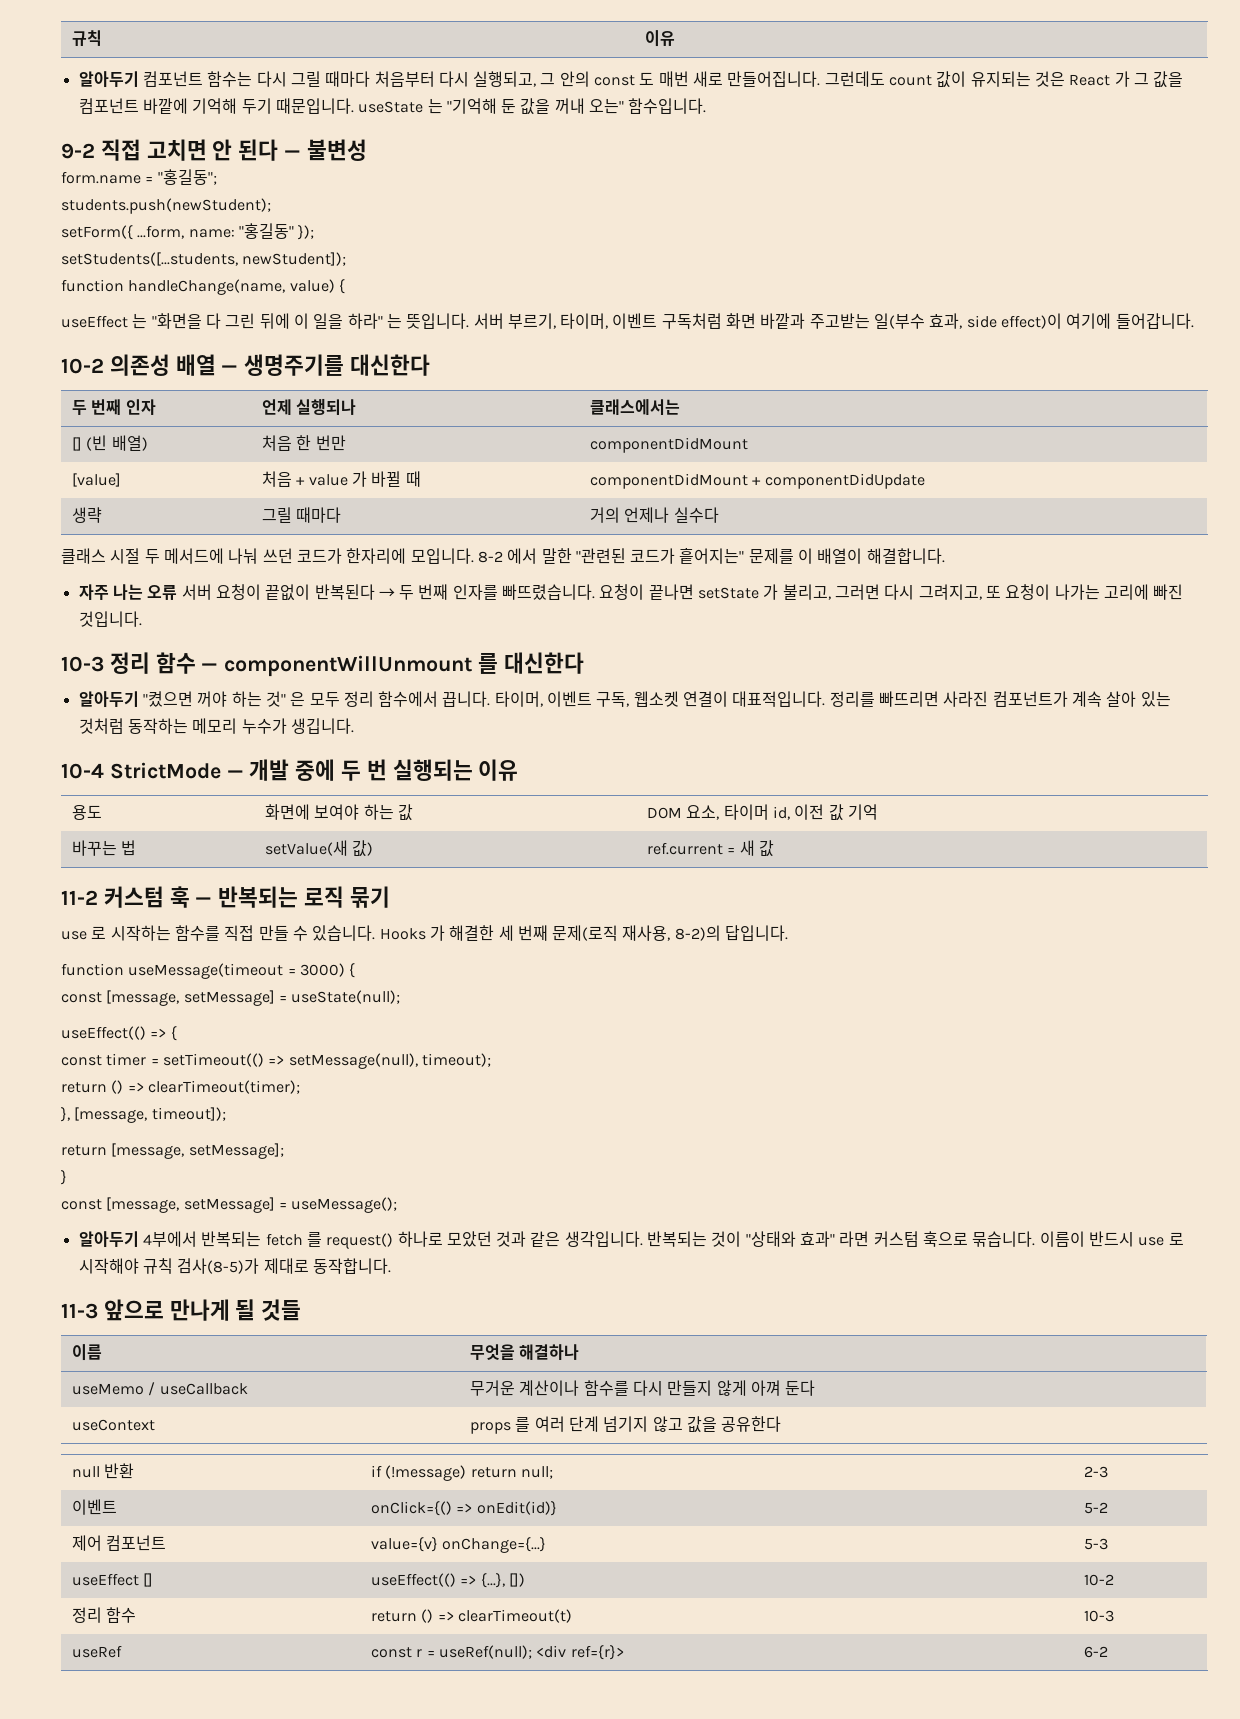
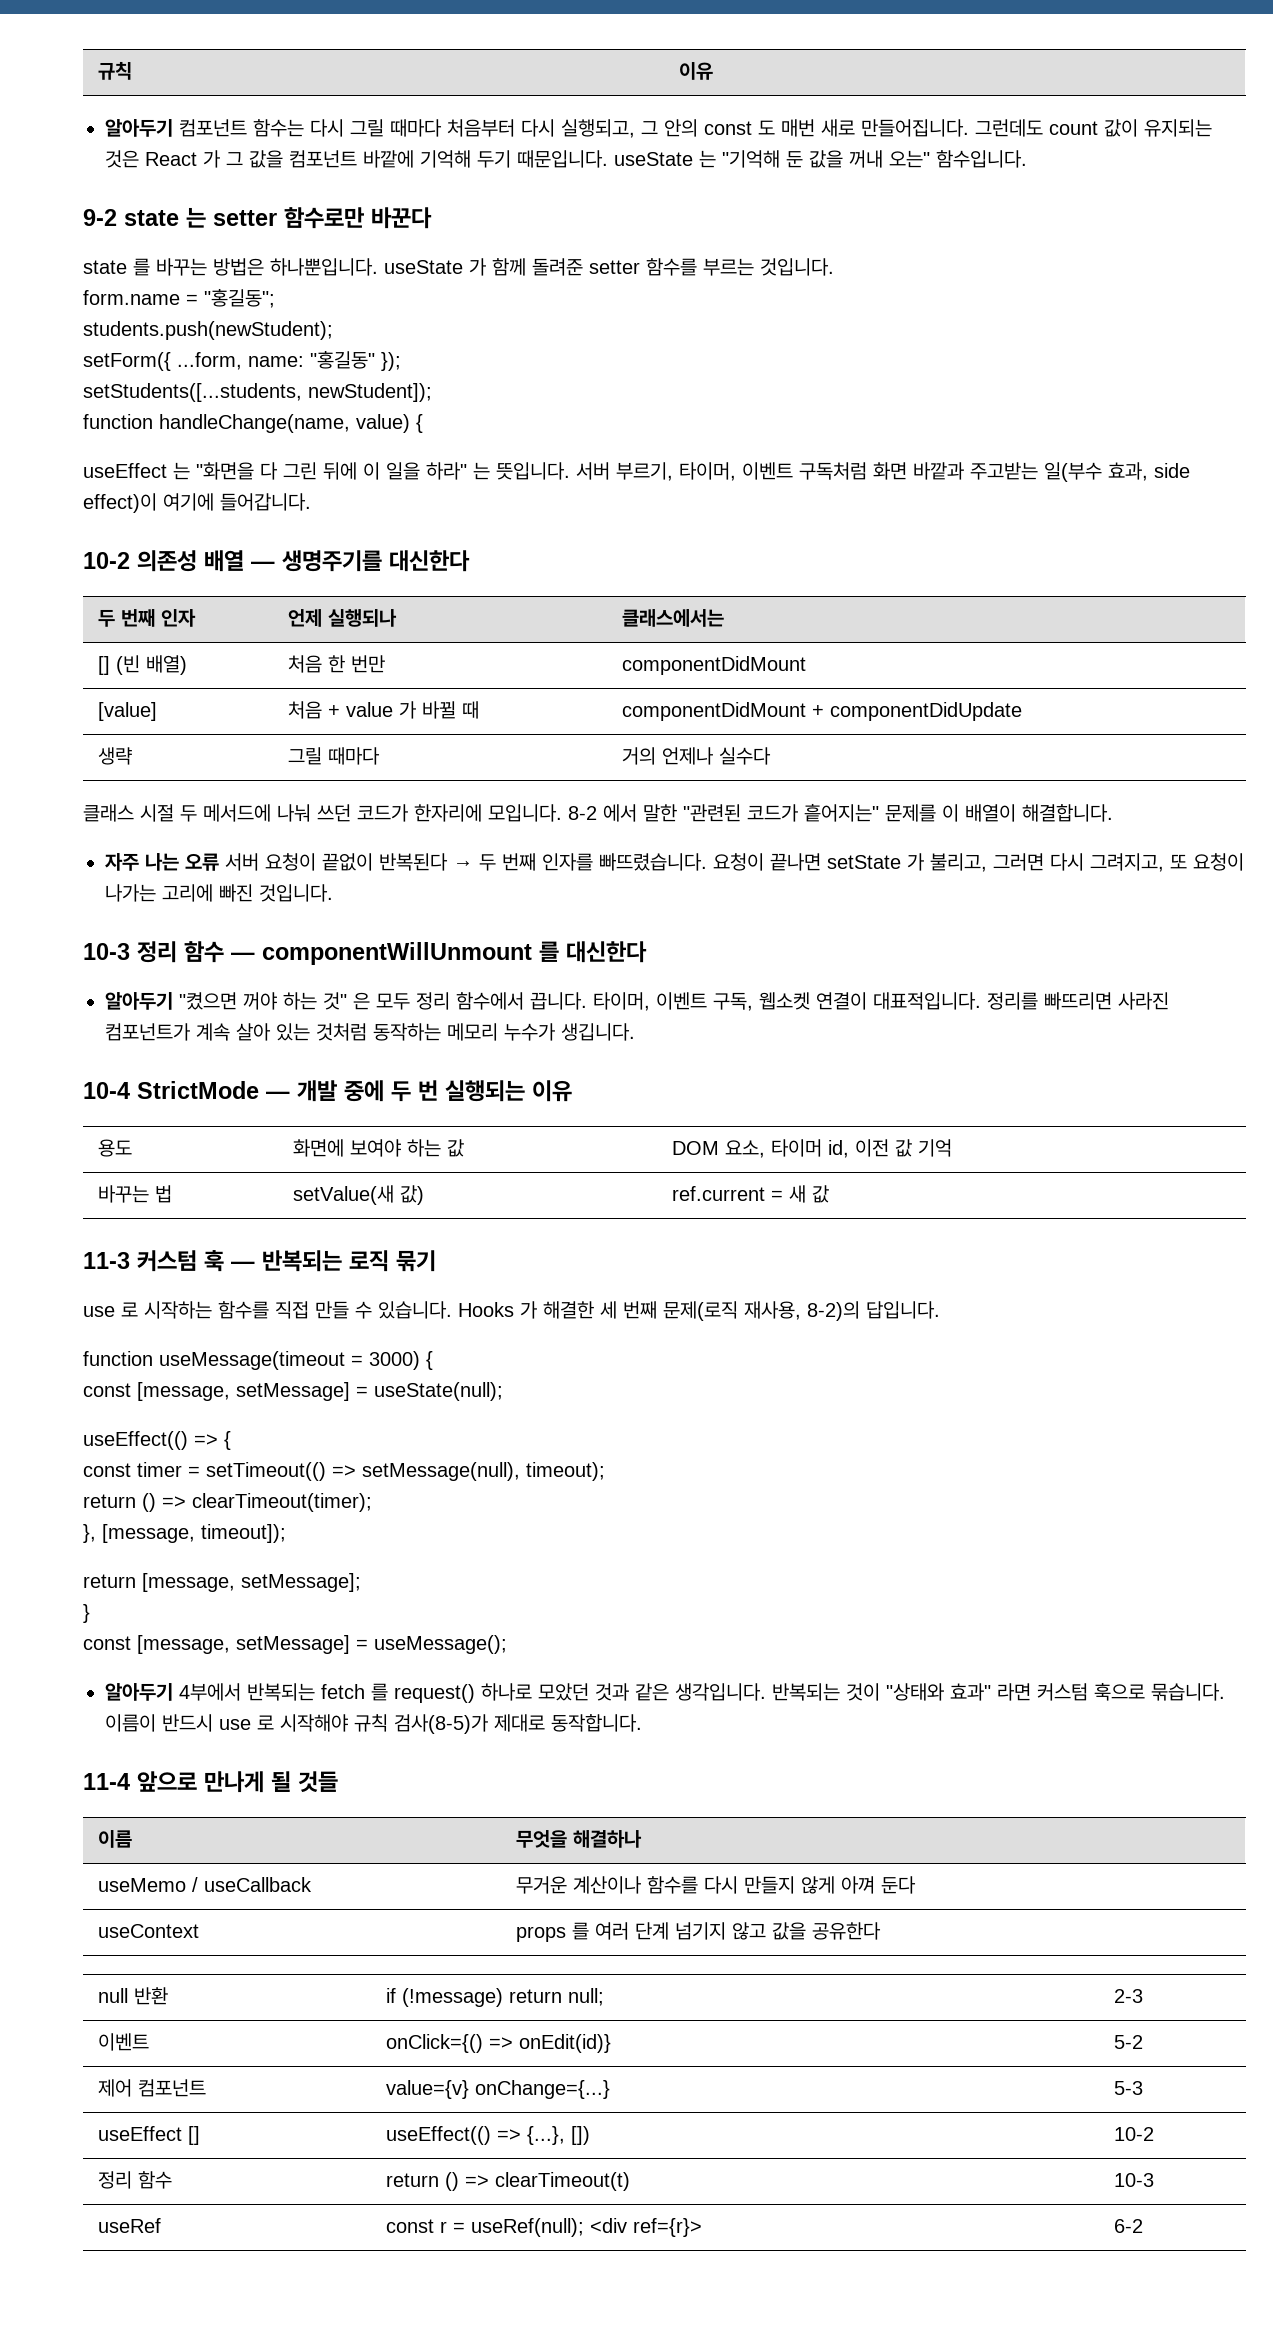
[100,139,367,161] 직접 고치면 안 된다 — 불변성 -> [124,207,432,229] [83,258,834,276] state 는 setter 함수로만 바꾼다 // state 를 바꾸는 방법은 하나뿐입니다. useState 가 함께 돌려준 setter 함수를 부르는 것입니다.
[61,890,98,905] 11-2 -> [83,1252,130,1269] 11-3
[61,1303,98,1319] 11-3 -> [83,1773,130,1790] 11-4

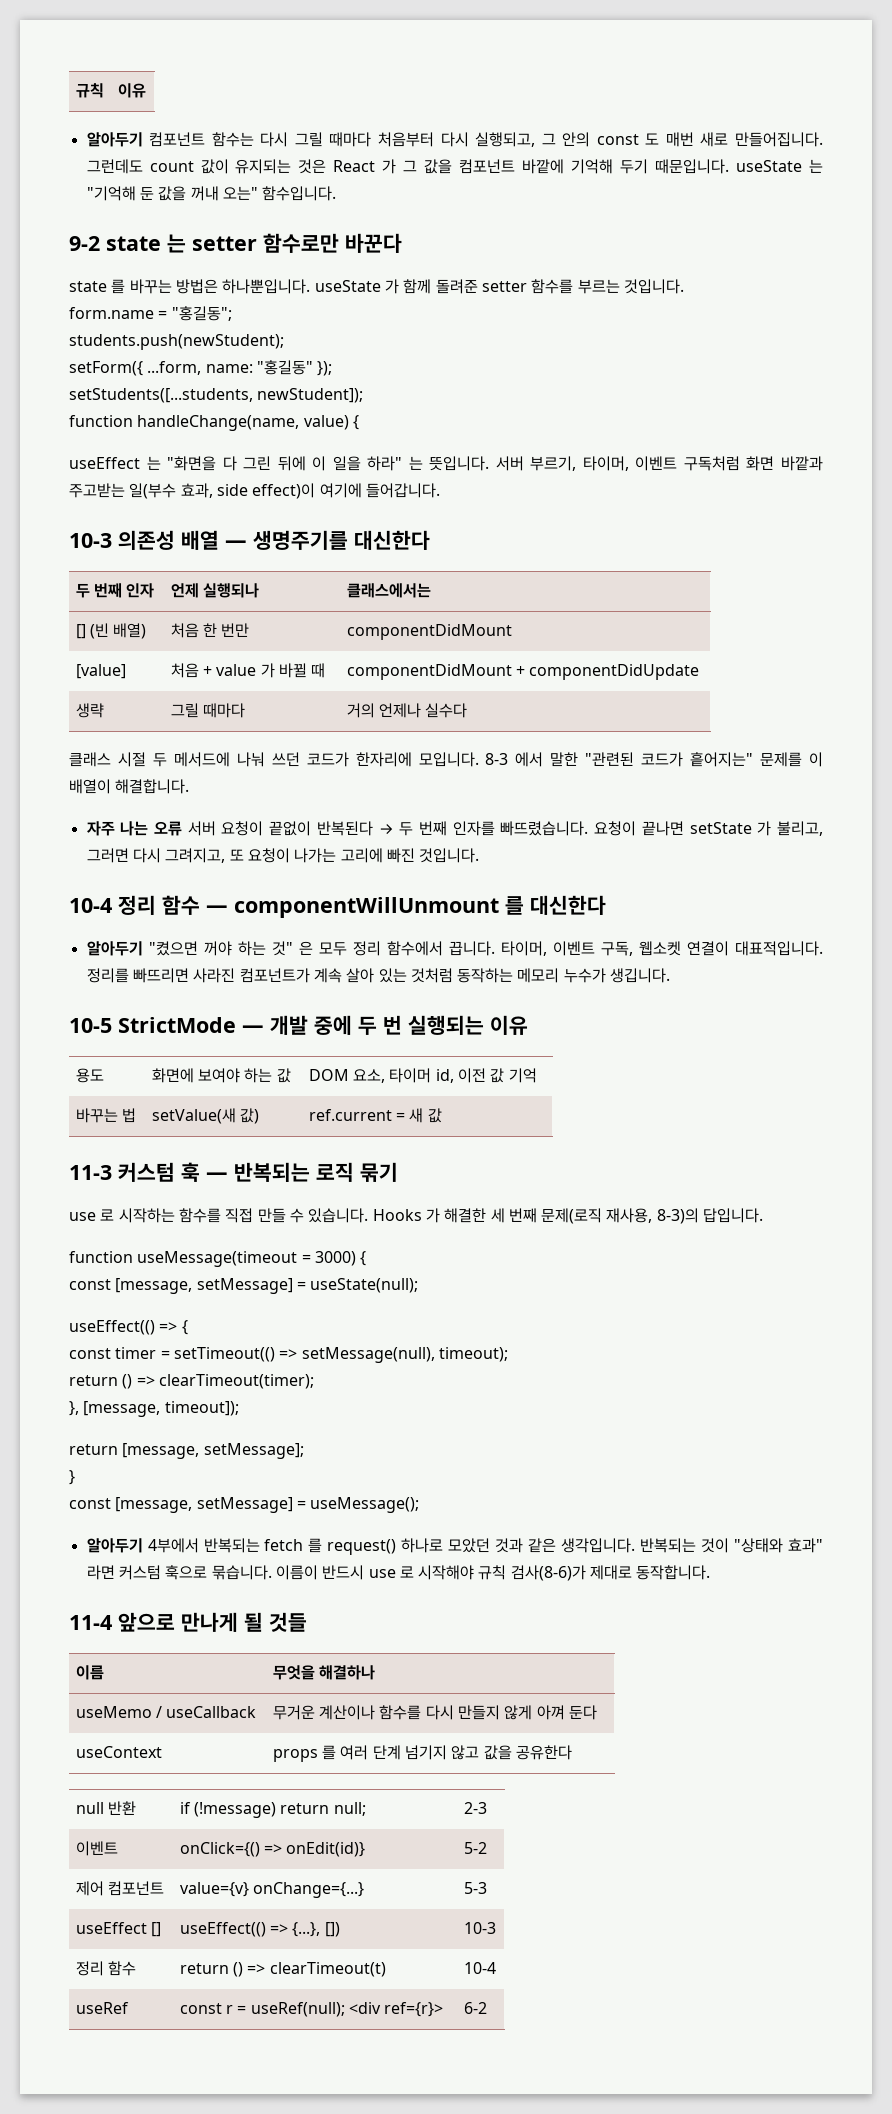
[83,552,130,569] 10-2 -> [69,533,112,548] 10-3
[568,806,597,820] 8-2 -> [485,753,509,765] 8-3
[83,943,130,960] 10-3 -> [69,898,112,913] 10-4
[83,1082,130,1099] 10-4 -> [69,1018,112,1033] 10-5
[807,1301,860,1321] 8-2)의 -> [656,1208,699,1224] 8-3)의
[394,1714,488,1734] 검사(8-5)가 -> [510,1565,586,1581] 검사(8-6)가
[1113,2127,1154,2141] 10-2 -> [463,1922,496,1934] 10-3
[1113,2173,1154,2187] 10-3 -> [463,1962,496,1974] 10-4

